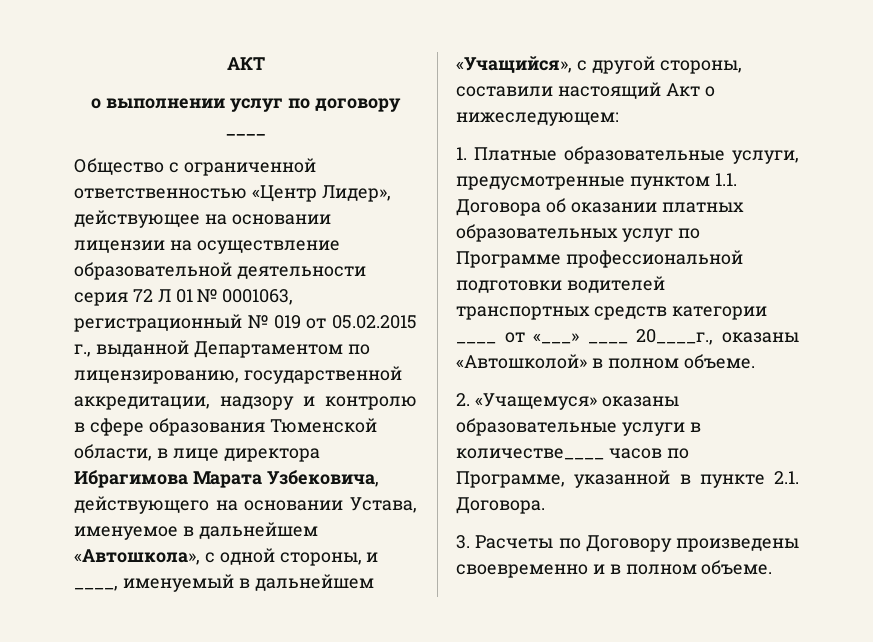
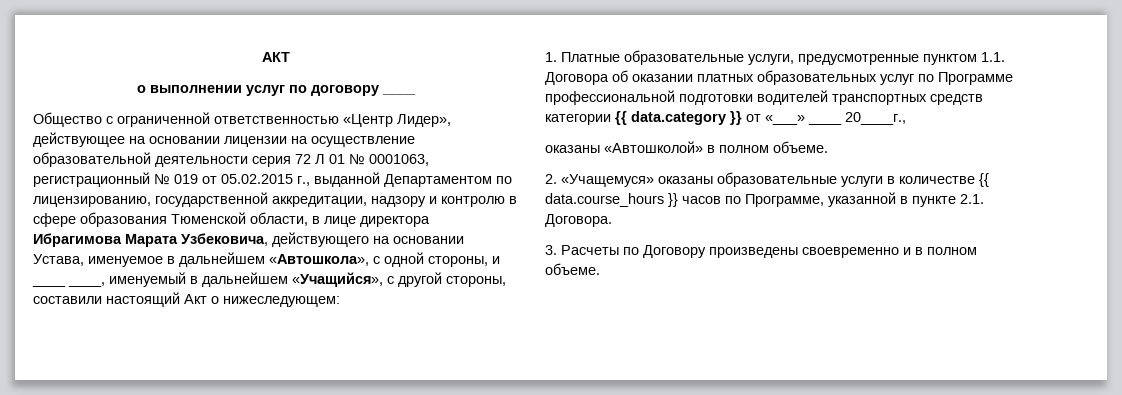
(379, 557) none -> [32,284,66,287] ____
[456,342,496,344] ____ -> [615,111,742,125] {{ data.category }}
(714, 337) none -> (906, 118) //
[456,448,604,460] количестве____ -> [899,173,989,187] [545,193,678,207] количестве {{ data.course_hours }}

